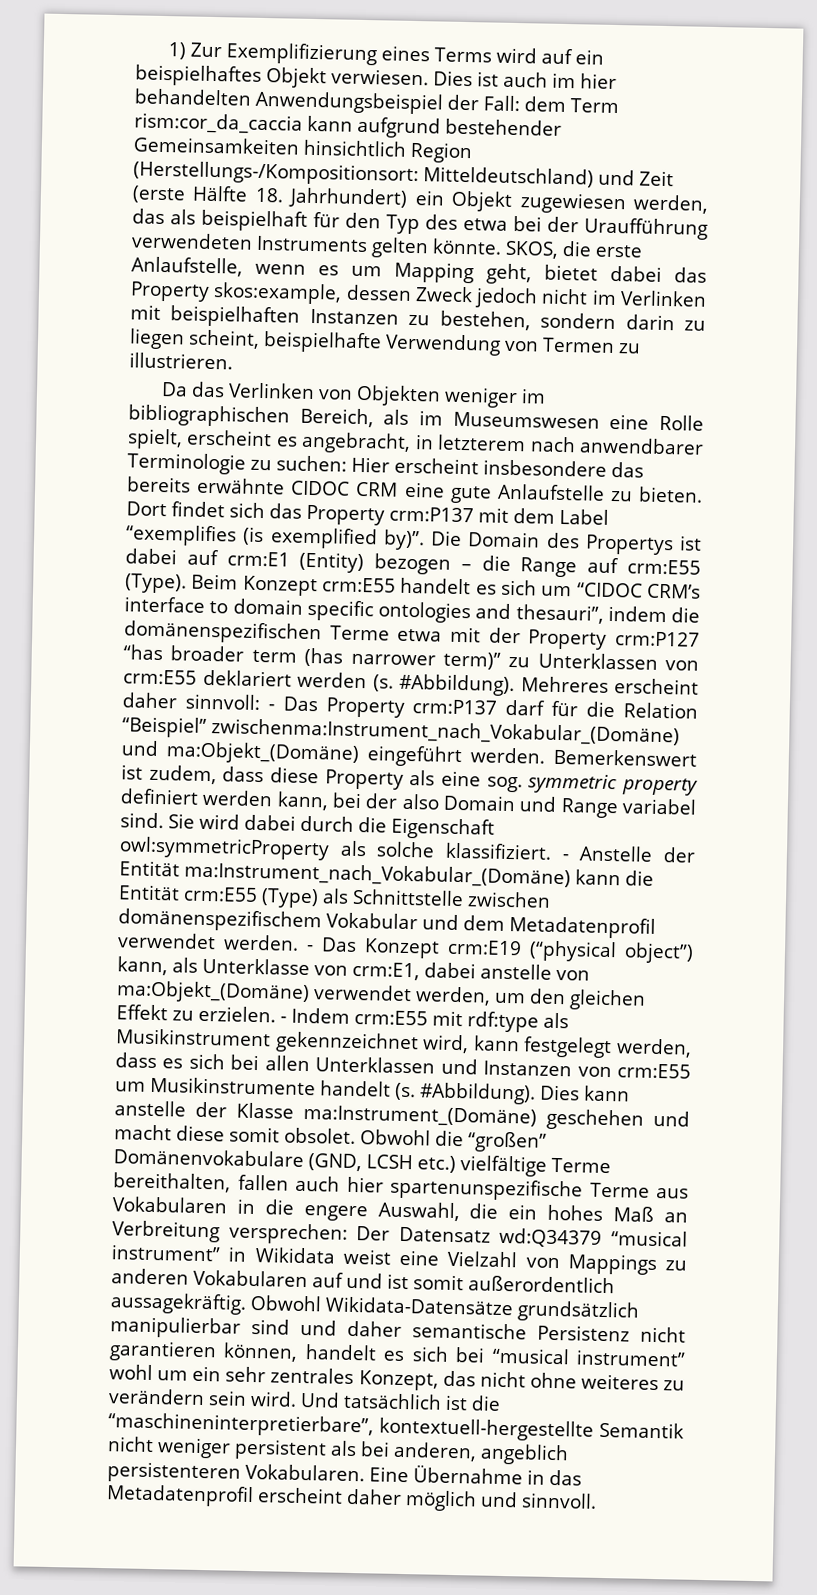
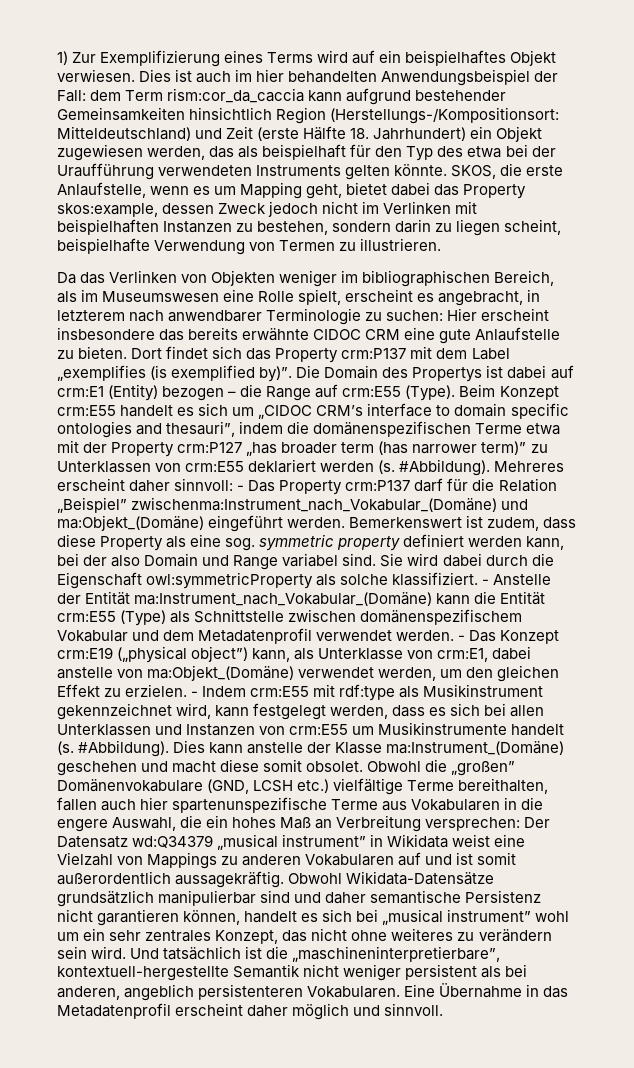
[125,524,237,547] “exemplifies -> [57,365,146,381] „exemplifies
[576,582,643,598] “CIDOC -> [258,405,313,419] „CIDOC
[123,644,163,661] “has -> [246,442,278,456] „has
[122,716,207,738] “Beispiel” -> [57,497,127,513] „Beispiel”
[529,940,617,963] (“physical -> [117,646,188,663] („physical
[467,1131,547,1153] “großen” -> [451,761,516,776] „großen”
[611,1230,688,1247] “musical -> [217,834,279,850] „musical
[491,1347,570,1365] “musical -> [382,909,444,925] „musical
[108,1412,374,1438] “maschineninterpretierbare”, -> [292,946,501,962] „maschineninterpretierbare”,

